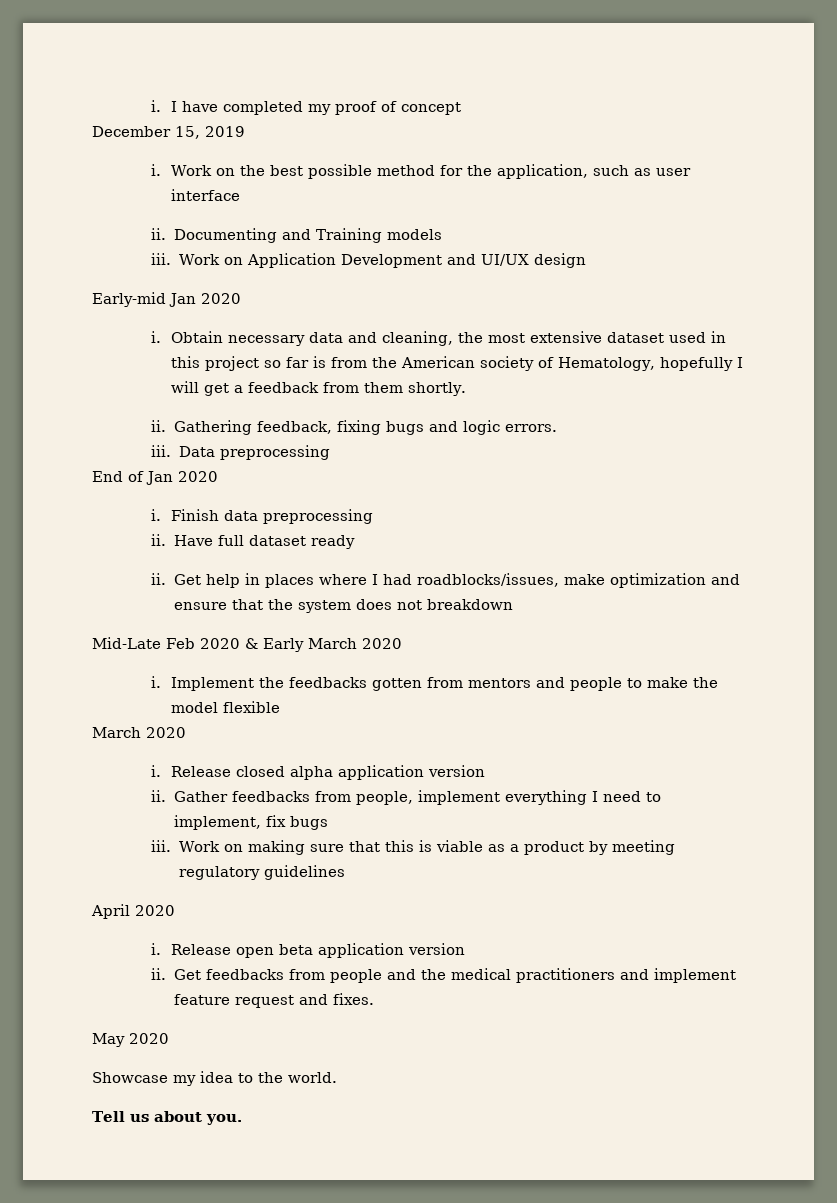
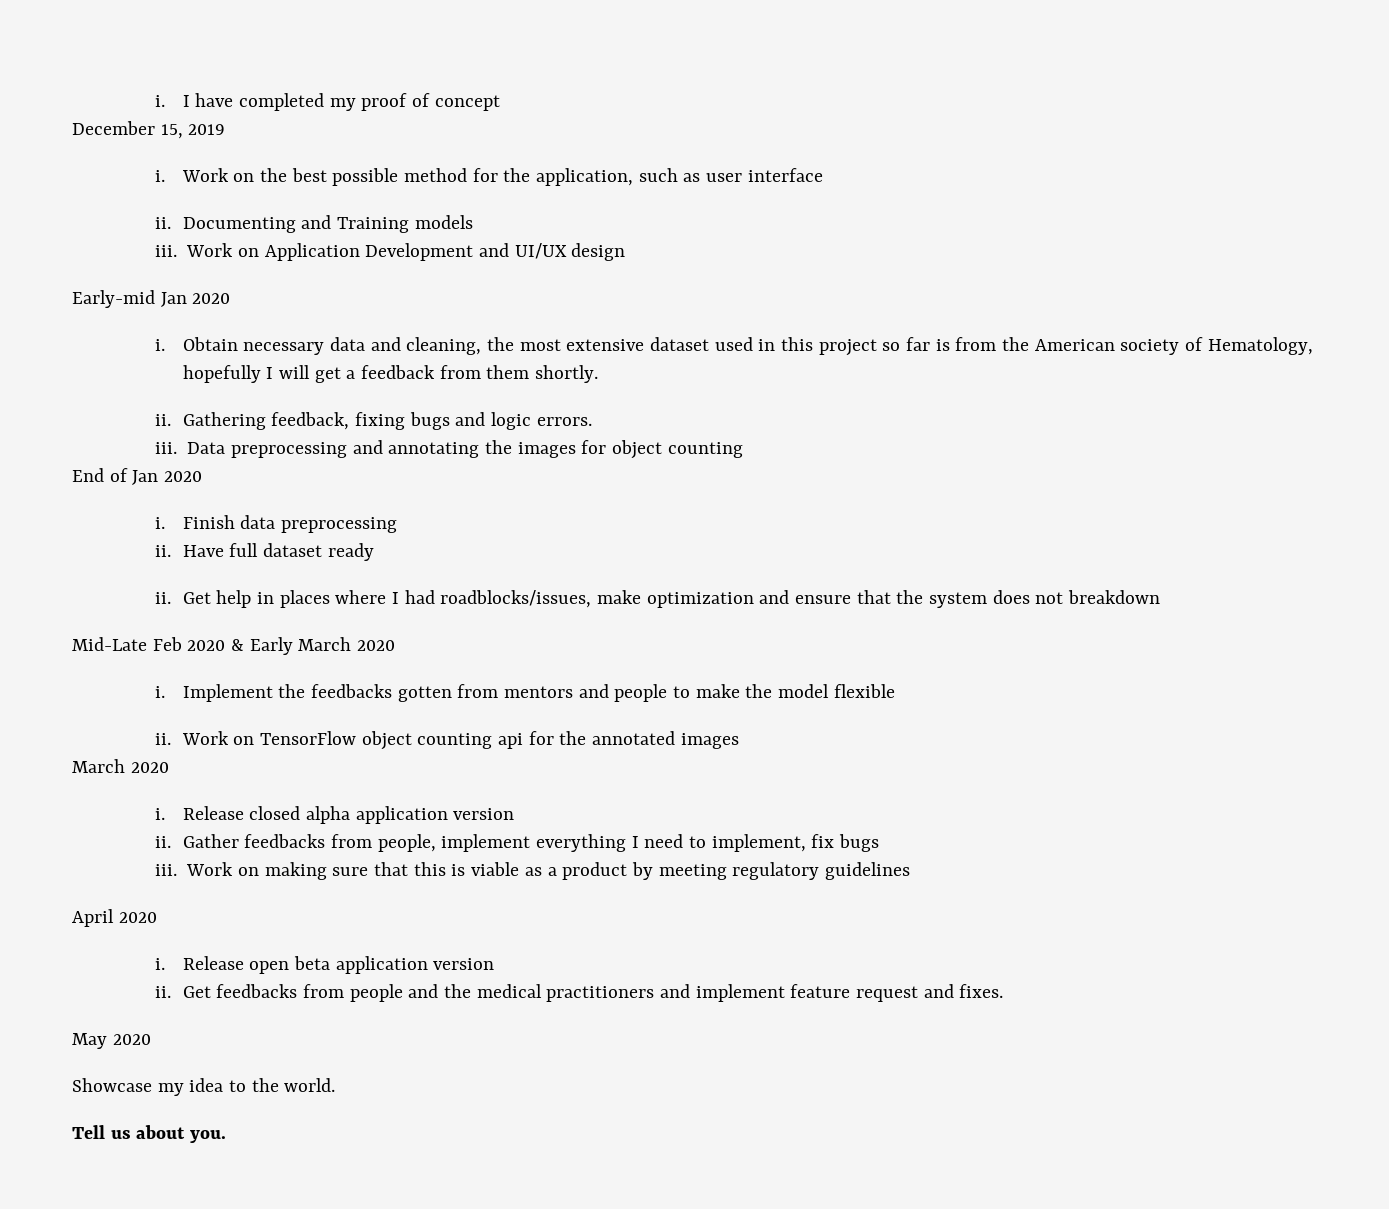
(330, 452) none -> [352,440,743,459] and annotating the images for object counting
(281, 707) none -> [154,731,739,750] // ii. Work on TensorFlow object counting api for the annotated images

